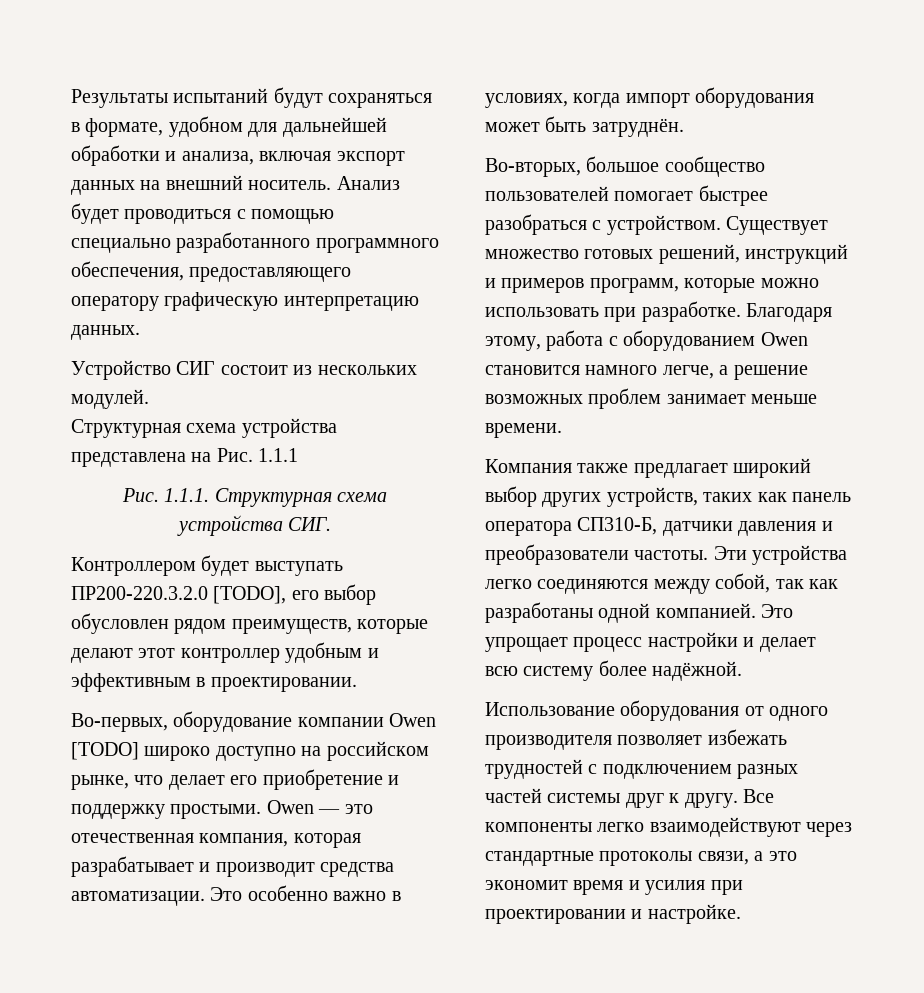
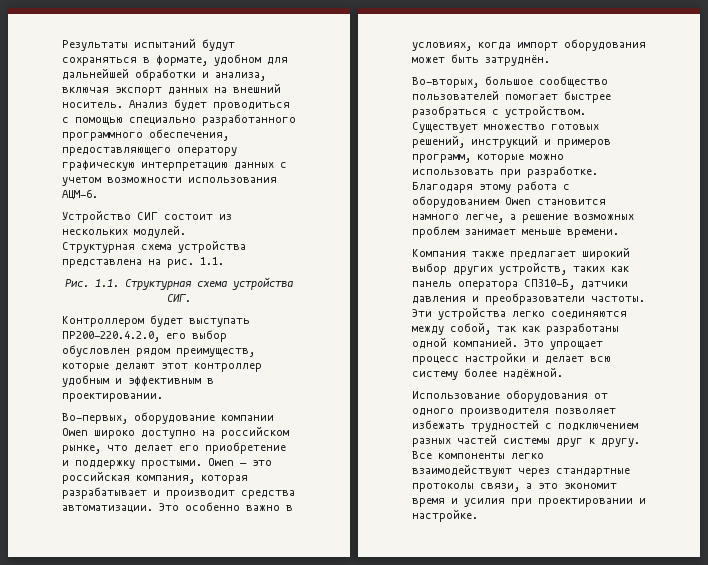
[71,325,140,340] данных. -> [234,162,287,170] [62,177,277,186] [62,190,98,200] данных с учетом возможности использования АЦМ-6.
[216,448,299,462] [121,488,210,502] Рис. 1.1.1 // Рис. 1.1.1. -> [167,257,224,268] [65,279,119,287] рис. 1.1. // Рис. 1.1.
[71,586,287,604] ПР200-220.3.2.0 [TODO], -> [62,331,160,342] ПР200-220.4.2.0,
[71,742,139,760] [TODO] -> (88, 432) none
[71,833,194,843] отечественная -> [62,471,130,484] российская
[485,336,541,351] этому, -> [479,184,511,193] этому

